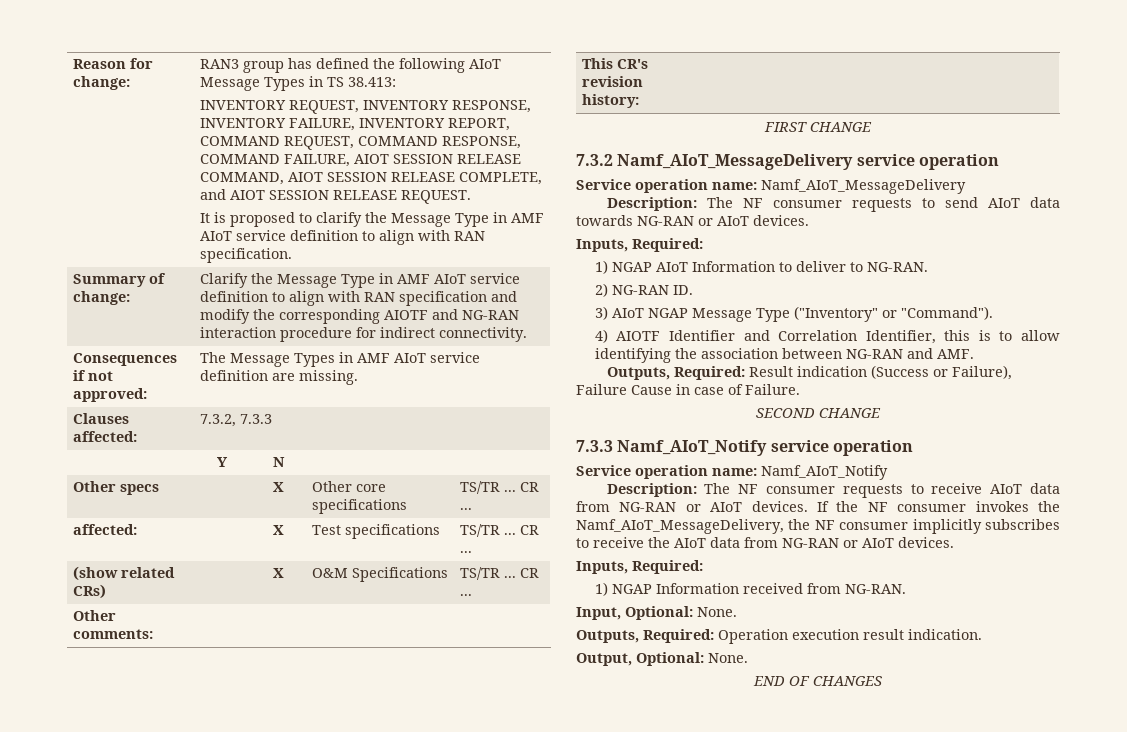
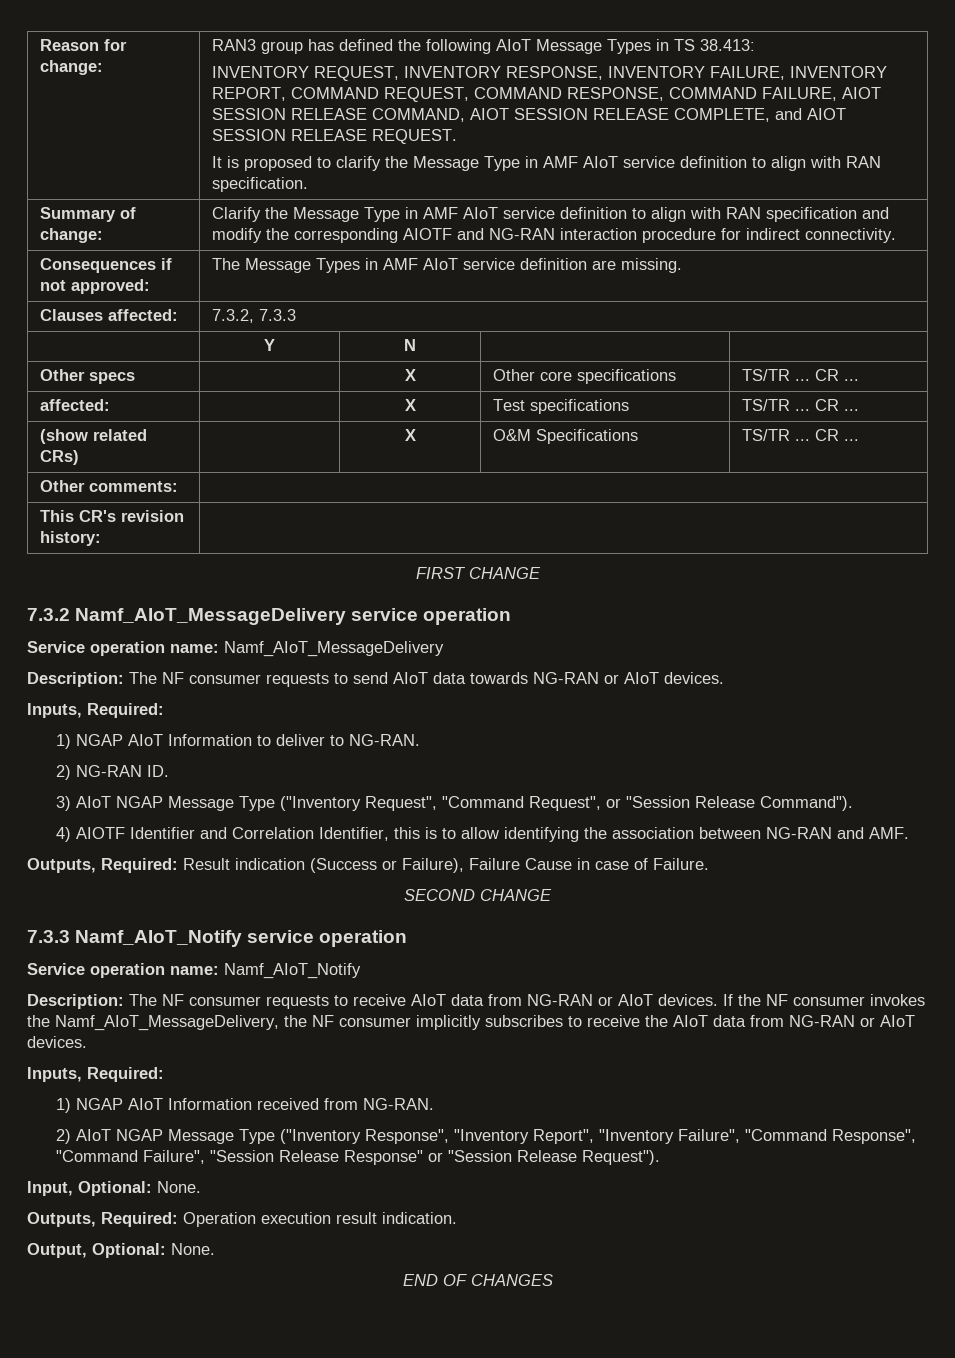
[793,306,993,322] ("Inventory" or "Command"). -> [279,796,853,811] ("Inventory Request", "Command Request", or "Session Release Command").
(652, 589) none -> [127,1098,163,1110] AIoT
(906, 589) none -> [55,1129,916,1144] [55,1150,660,1165] // 2) AIoT NGAP Message Type ("Inventory Response", "Inventory Report", "Inventory Failure", "Command Response", "Command Failure", "Session Release Response" or "Session Release Request").

